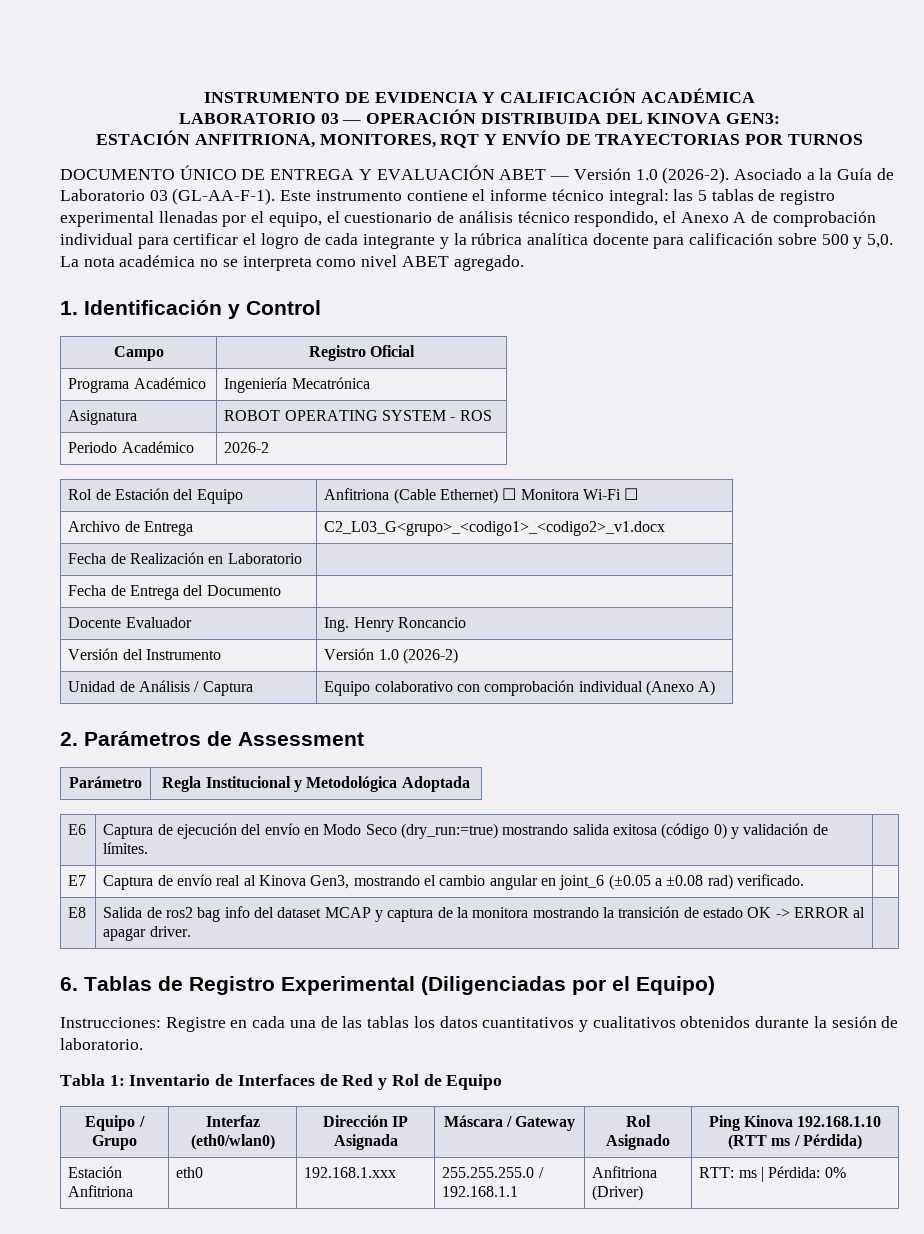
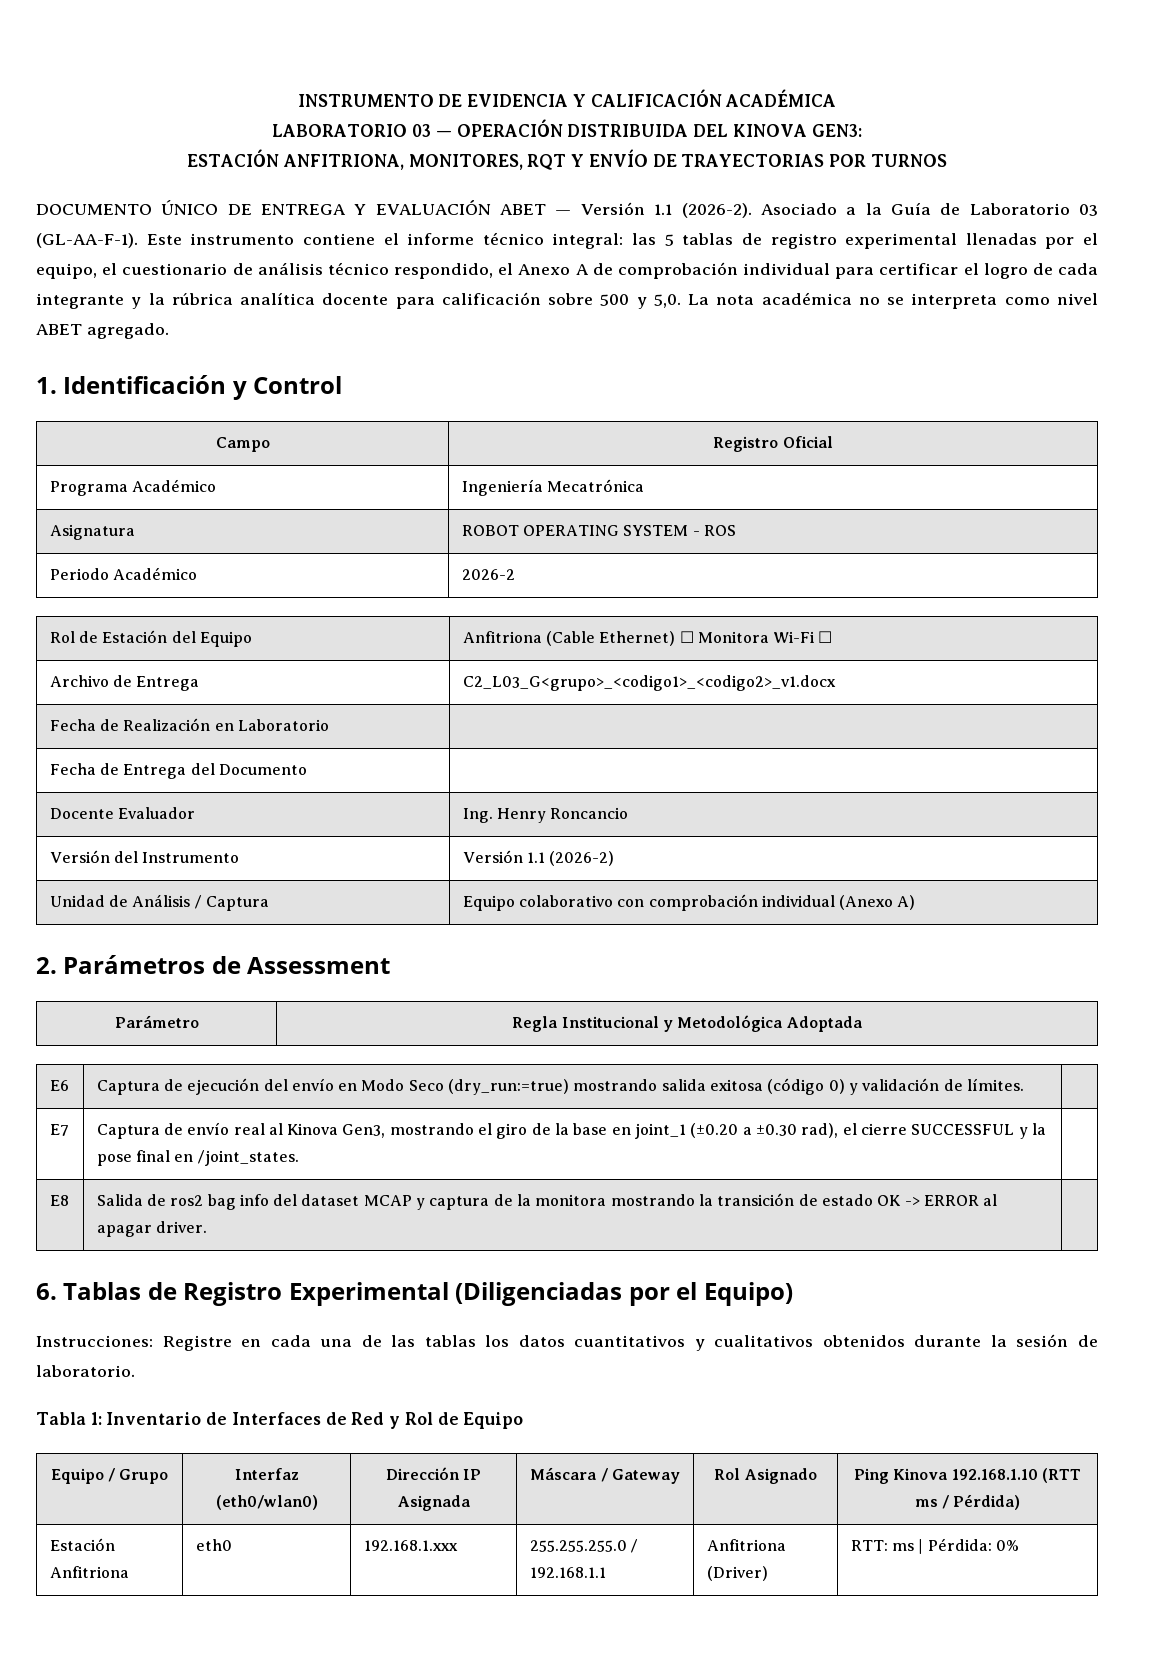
[635,169,658,180] 1.0 -> [654,204,673,215] 1.1
[378,649,399,660] 1.0 -> [526,852,545,863] 1.1
[439,874,804,890] cambio angular en joint_6 (±0.05 a ±0.08 rad) verificado. -> [496,1123,1046,1139] [96,1150,299,1166] giro de la base en joint_1 (±0.20 a ±0.30 rad), el cierre SUCCESSFUL y la pose final en /joint_states.

